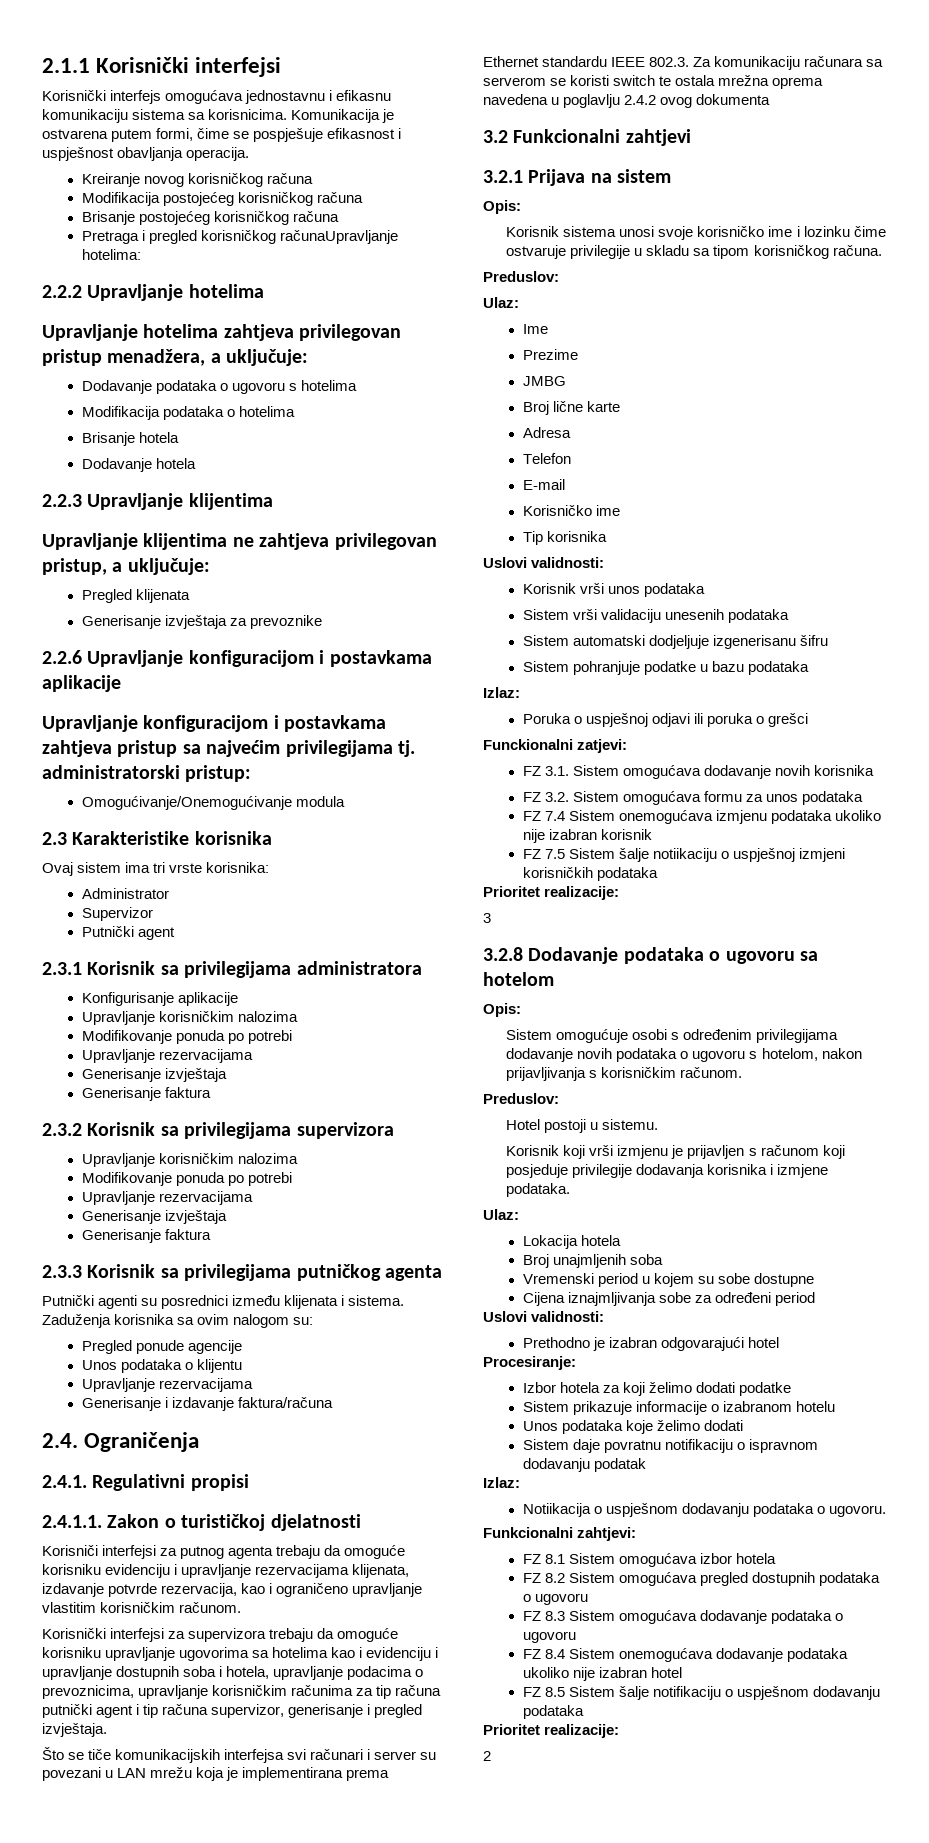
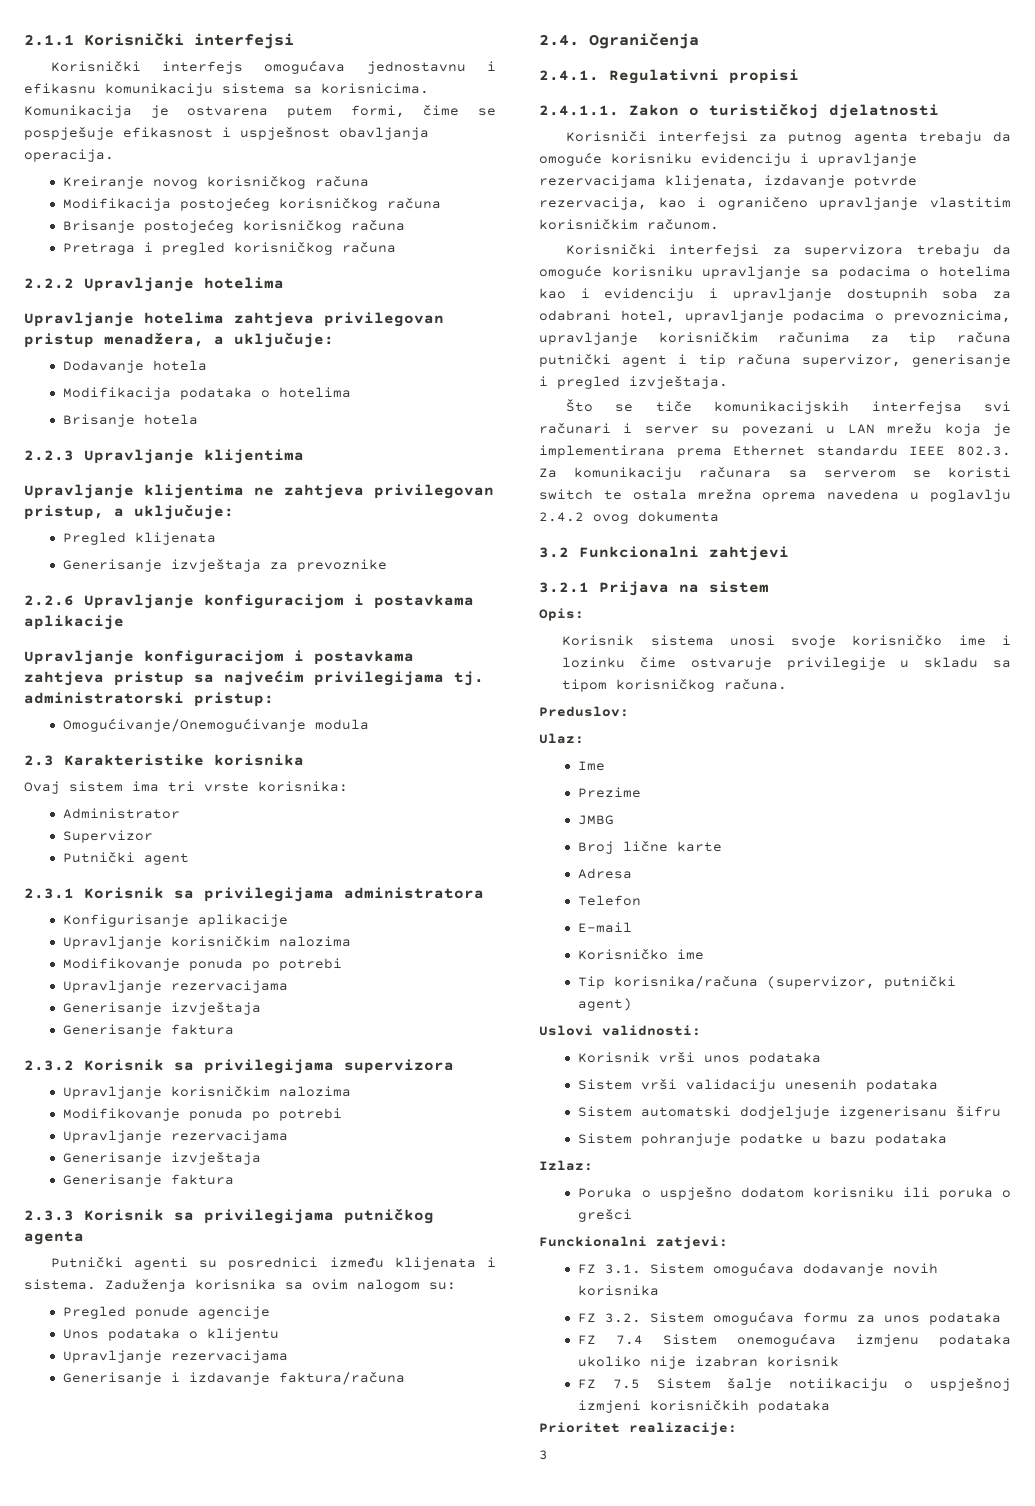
[279,230,398,244] [81,249,141,260] računaUpravljanje hotelima: -> [342,242,397,253] računa
[155,380,357,394] podataka o ugovoru s hotelima -> [153,360,208,371] hotela
[81,458,196,472] // Dodavanje hotela -> (199, 419) none
[179,1647,270,1661] ugovorima sa -> [811,266,930,279] sa podacima o
[219,1666,270,1679] i hotela, -> [993,291,1011,299] [539,310,675,323] za odabrani hotel,
[546,531,607,542] korisnika -> [614,976,957,989] [578,998,633,1011] korisnika/računa (supervizor, putnički agent)
[585,713,690,727] uspješnoj odjavi -> [659,1187,894,1200] uspješno dodatom korisniku
[483,947,818,964] [483,972,554,986] [483,1003,521,1017] [506,1029,839,1043] [506,1048,862,1062] [506,1067,743,1081] [483,1093,559,1104] [506,1119,659,1133] [506,1145,845,1159] [506,1164,829,1178] [506,1183,571,1197] [483,1209,519,1220] [522,1235,621,1249] [522,1254,663,1268] [522,1273,815,1287] [522,1292,815,1306] [483,1311,605,1322] [522,1337,779,1351] [483,1356,576,1370] [522,1382,792,1396] [522,1401,835,1415] [522,1420,743,1434] [522,1439,818,1453] [522,1458,646,1472] [483,1477,520,1488] [522,1503,887,1517] [483,1527,637,1541] [522,1553,776,1567] [522,1572,881,1586] [522,1593,588,1605] [522,1610,844,1624] [522,1631,576,1643] [522,1648,848,1662] [522,1667,682,1681] [522,1686,881,1700] [522,1705,584,1719] [483,1724,620,1738] [483,1751,491,1761] // 3.2.8 Dodavanje podataka o ugovoru sa hotelom // Opis: // Sistem omogućuje osobi s određenim privilegijama dodavanje novih podataka o ugovoru s hotelom, nakon prijavljivanja s korisničkim računom. // Preduslov: // Hotel postoji u sistemu. // Korisnik koji vrši izmjenu je prijavljen s računom koji posjeduje privilegije dodavanja korisnika i izmjene podataka. // Ulaz: // Lokacija hotela // Broj unajmljenih soba // Vremenski period u kojem su sobe dostupne // Cijena iznajmljivanja sobe za određeni period // Uslovi validnosti: // Prethodno je izabran odgovarajući hotel // Procesiranje: // Izbor hotela za koji želimo dodati podatke // Sistem prikazuje informacije o izabranom hotelu // Unos podataka koje želimo dodati // Sistem daje povratnu notifikaciju o ispravnom dodavanju podatak // Izlaz: // Notiikacija o uspješnom dodavanju podataka o ugovoru. // Funkcionalni zahtjevi: // FZ 8.1 Sistem omogućava izbor hotela // FZ 8.2 Sistem omogućava pregled dostupnih podataka o ugovoru // FZ 8.3 Sistem omogućava dodavanje podataka o ugovoru // FZ 8.4 Sistem onemogućava dodavanje podataka ukoliko nije izabran hotel // FZ 8.5 Sistem šalje notifikaciju o uspješnom dodavanju podataka // Prioritet realizacije: // 2 -> (548, 1455) none

